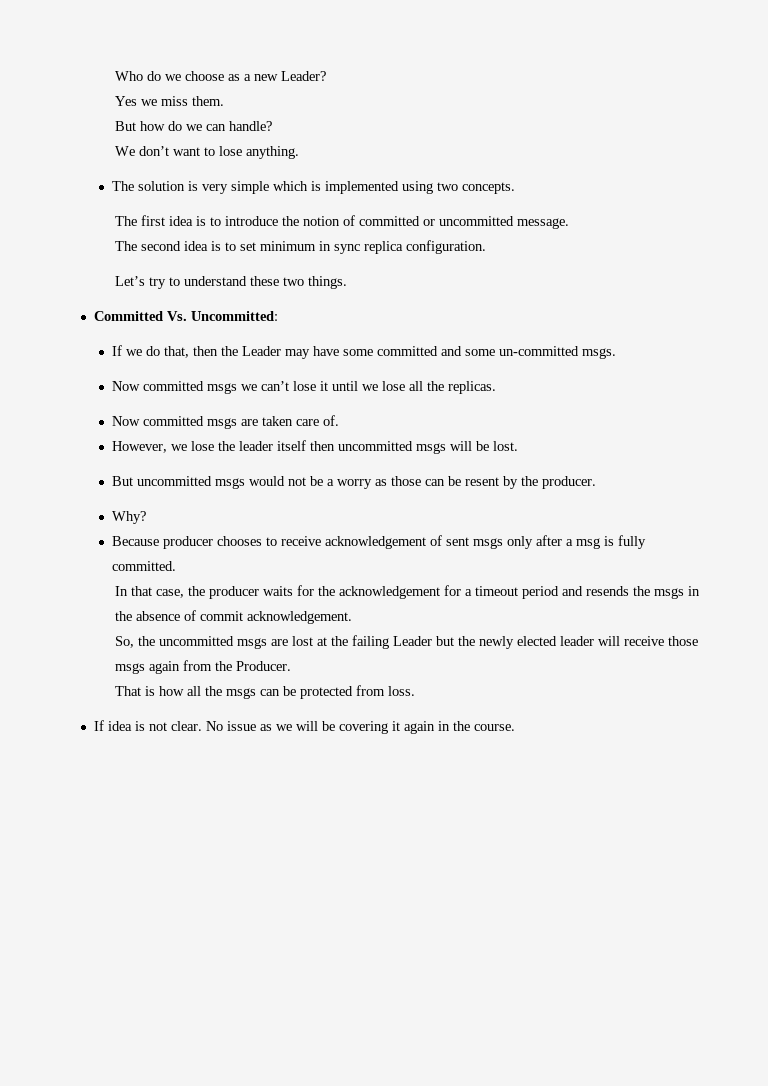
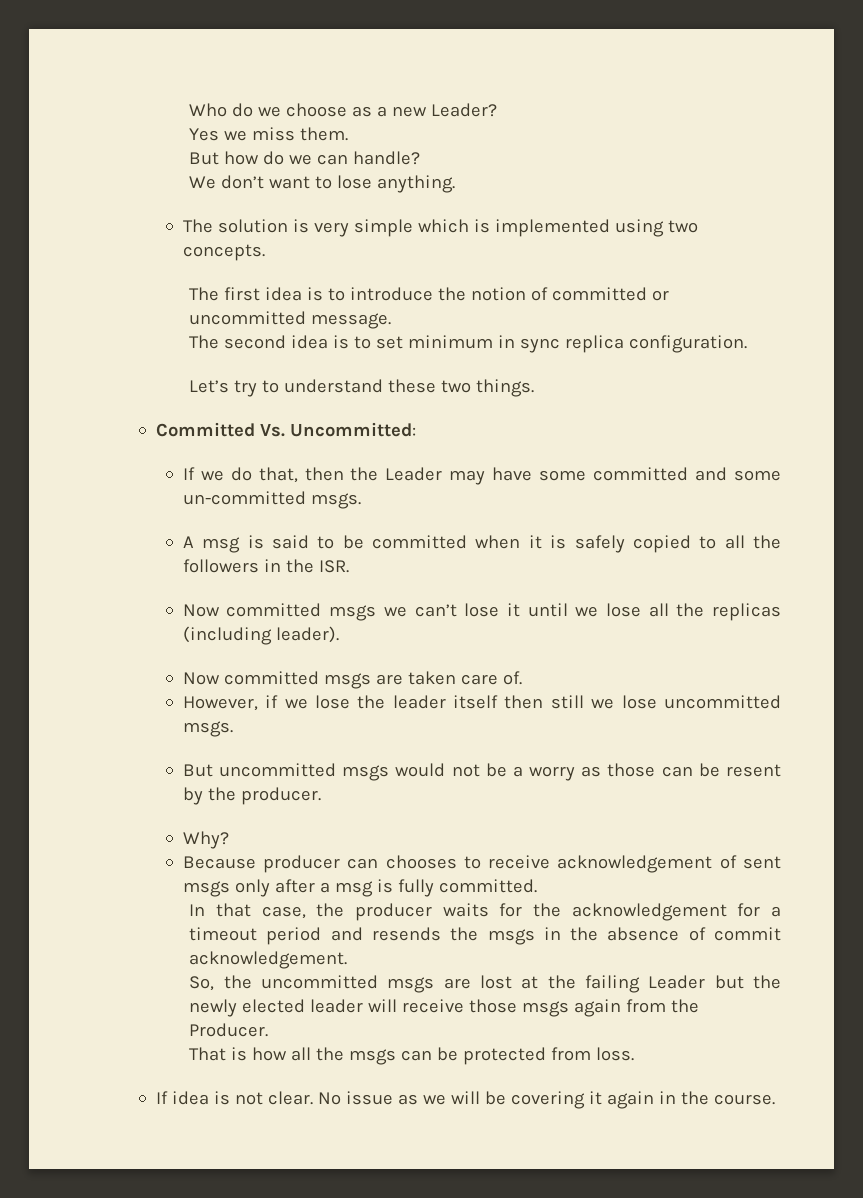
(617, 353) none -> [182,535,781,553] [182,559,349,573] // A msg is said to be committed when it is safely copied to all the followers in the ISR.
[448,381,497,394] replicas. -> [712,603,782,621] [182,626,339,645] replicas (including leader).
(168, 447) none -> [265,695,279,708] if
[338,441,519,454] uncommitted msgs will be lost. -> [550,695,781,709] [182,721,233,737] still we lose uncommitted msgs.
(214, 542) none -> [347,858,379,869] can

